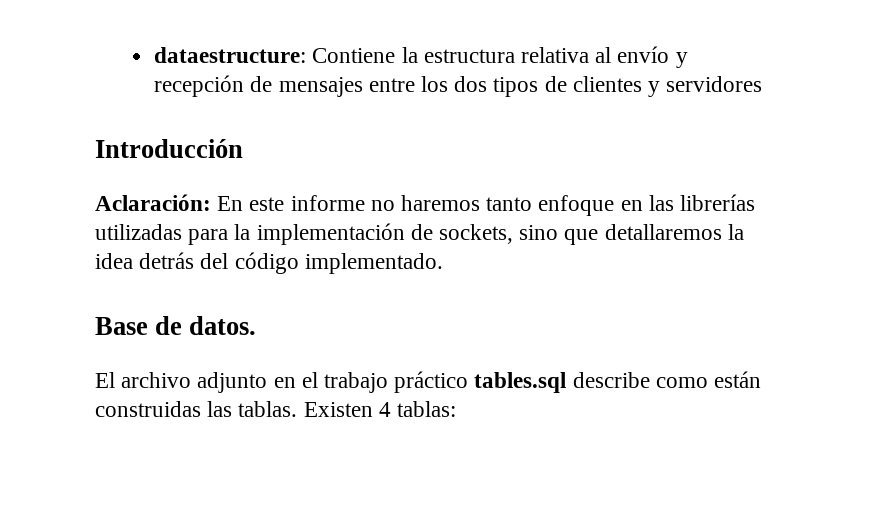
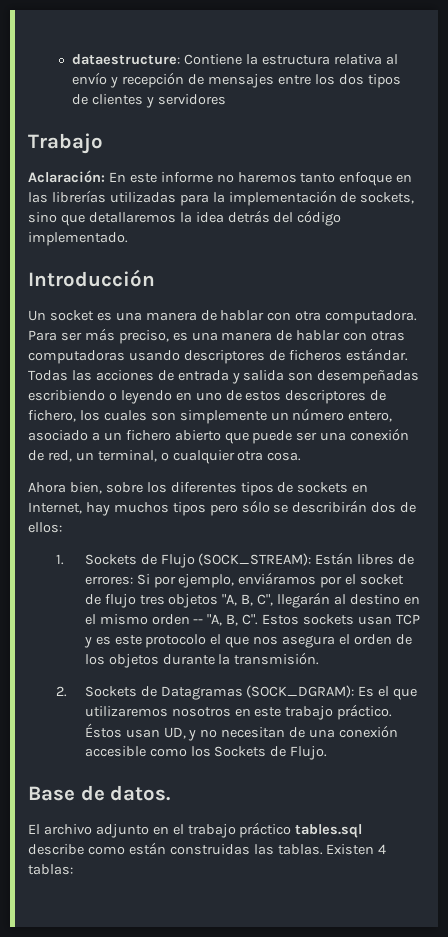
[95,139,243,158] Introducción -> [28,133,103,154] Trabajo
(443, 263) none -> [28,269,155,287] [28,310,418,324] [28,328,406,344] [28,348,408,364] [28,370,420,384] [28,390,387,404] [28,408,393,424] [28,428,410,444] [28,450,302,464] [28,482,369,496] [28,500,417,516] [28,522,62,533] [56,552,415,568] [84,572,405,588] [84,592,420,608] [84,614,420,626] [83,634,412,648] [84,652,320,668] [56,685,418,700] [84,704,393,720] [84,723,399,741] [84,746,328,760] // Introducción // Un socket es una manera de hablar con otra computadora. Para ser más preciso, es una manera de hablar con otras computadoras usando descriptores de ficheros estándar. Todas las acciones de entrada y salida son desempeñadas escribiendo o leyendo en uno de estos descriptores de fichero, los cuales son simplemente un número entero, asociado a un fichero abierto que puede ser una conexión de red, un terminal, o cualquier otra cosa. // Ahora bien, sobre los diferentes tipos de sockets en Internet, hay muchos tipos pero sólo se describirán dos de ellos: // 1. Sockets de Flujo (SOCK_STREAM): Están libres de errores: Si por ejemplo, enviáramos por el socket de flujo tres objetos "A, B, C", llegarán al destino en el mismo orden -- "A, B, C". Estos sockets usan TCP y es este protocolo el que nos asegura el orden de los objetos durante la transmisión. // 2. Sockets de Datagramas (SOCK_DGRAM): Es el que utilizaremos nosotros en este trabajo práctico. Éstos usan UD, y no necesitan de una conexión accesible como los Sockets de Flujo.

